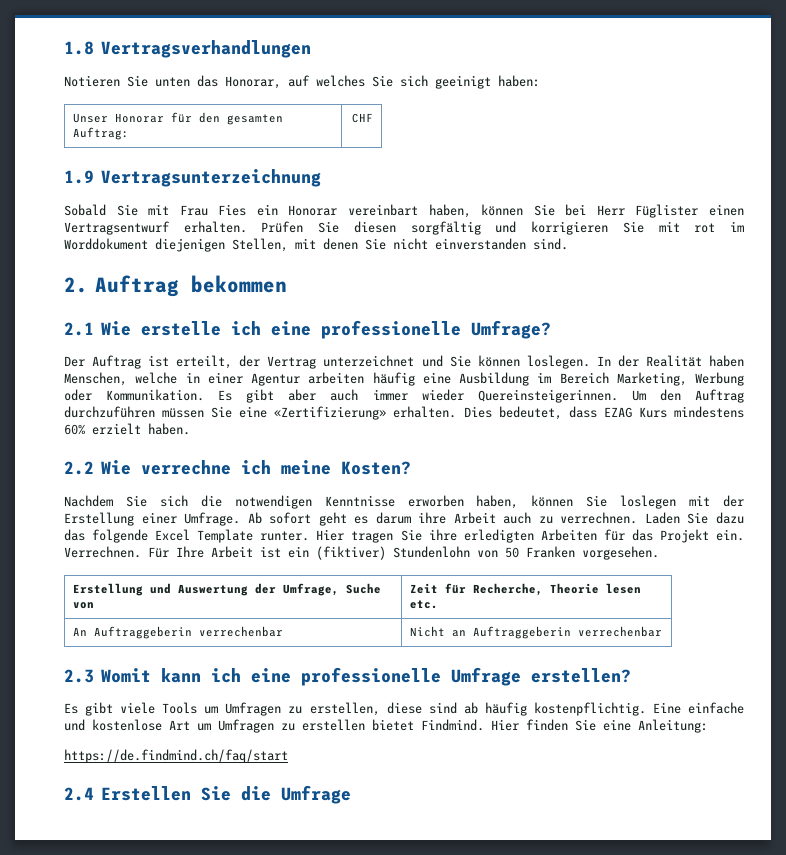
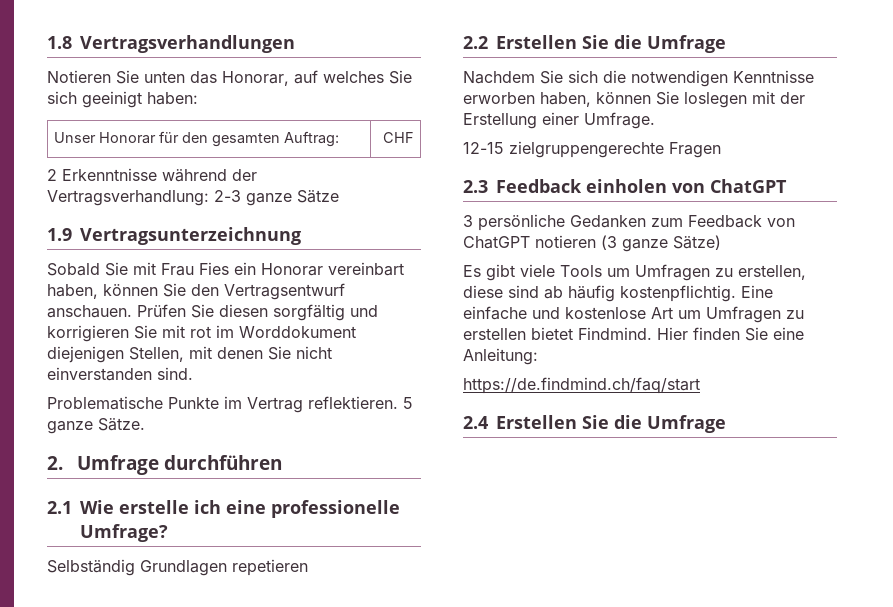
(373, 118) none -> [47,168,257,182] [47,190,339,206] // 2 Erkenntnisse während der Vertragsverhandlung: 2-3 ganze Sätze
[565,204,744,218] [64,221,247,235] bei Herr Füglister einen Vertragsentwurf erhalten. -> [191,283,345,300] [47,305,132,318] den Vertragsentwurf anschauen.
(568, 244) none -> [47,396,413,413] [47,418,145,434] // Problematische Punkte im Vertrag reflektieren. 5 ganze Sätze.
[94,275,287,297] Auftrag bekommen -> [77,455,283,475] Umfrage durchführen
[64,355,744,369] [64,372,744,386] [64,389,744,403] [64,406,744,420] [64,423,190,435] [64,460,411,475] Der Auftrag ist erteilt, der Vertrag unterzeichnet und Sie können loslegen. In der Realität haben Menschen, welche in einer Agentur arbeiten häufig eine Ausbildung im Bereich Marketing, Werbung oder Kommunikation. Es gibt aber auch immer wieder Quereinsteigerinnen. Um den Auftrag durchzuführen müssen Sie eine «Zertifizierung» erhalten. Dies bedeutet, dass EZAG Kurs mindestens 60% erzielt haben. // 2.2 Wie verrechne ich meine Kosten? -> [47,559,308,576] [463,35,726,53] Selbständig Grundlagen repetieren // 2.2 Erstellen Sie die Umfrage
[247,512,744,526] [64,529,744,543] [64,546,659,560] [73,583,382,596] [73,602,95,609] [410,583,642,596] [410,600,439,609] [73,626,284,639] [410,626,663,639] [64,667,631,686] Ab sofort geht es darum ihre Arbeit auch zu verrechnen. Laden Sie dazu das folgende Excel Template runter. Hier tragen Sie ihre erledigten Arbeiten für das Projekt ein. Verrechnen. Für Ihre Arbeit ist ein (fiktiver) Stundenlohn von 50 Franken vorgesehen. // Erstellung und Auswertung der Umfrage, Suche von | Zeit für Recherche, Theorie lesen etc. // An Auftraggeberin verrechenbar | Nicht an Auftraggeberin verrechenbar // 2.3 Womit kann ich eine professionelle Umfrage erstellen? -> [463,141,721,158] [463,179,787,193] [463,214,795,231] [463,235,721,252] // 12-15 zielgruppengerechte Fragen // 2.3 Feedback einholen von ChatGPT // 3 persönliche Gedanken zum Feedback von ChatGPT notieren (3 ganze Sätze)

